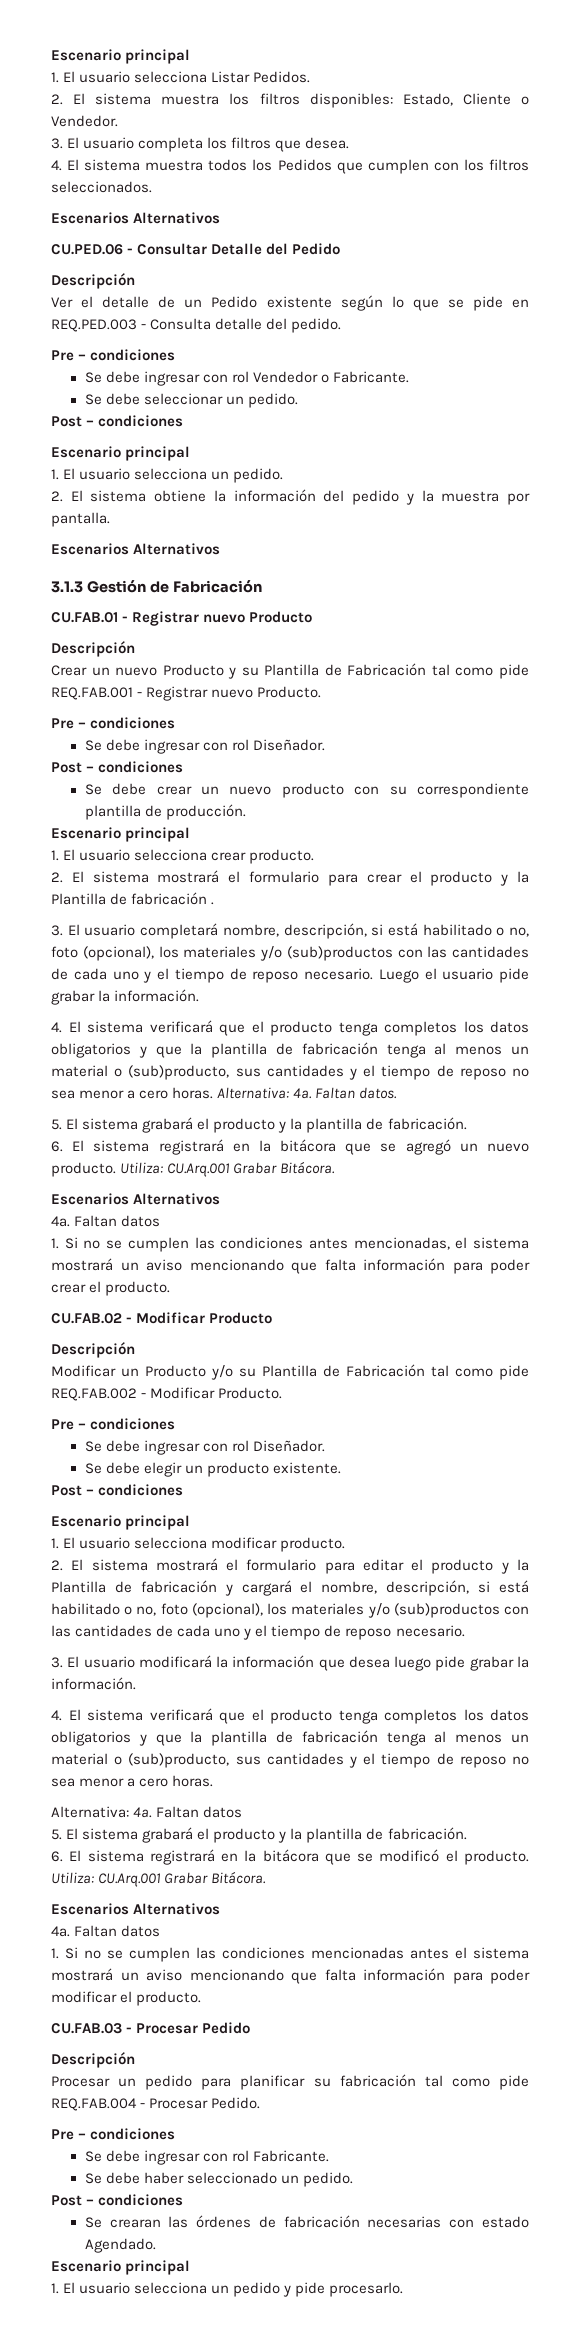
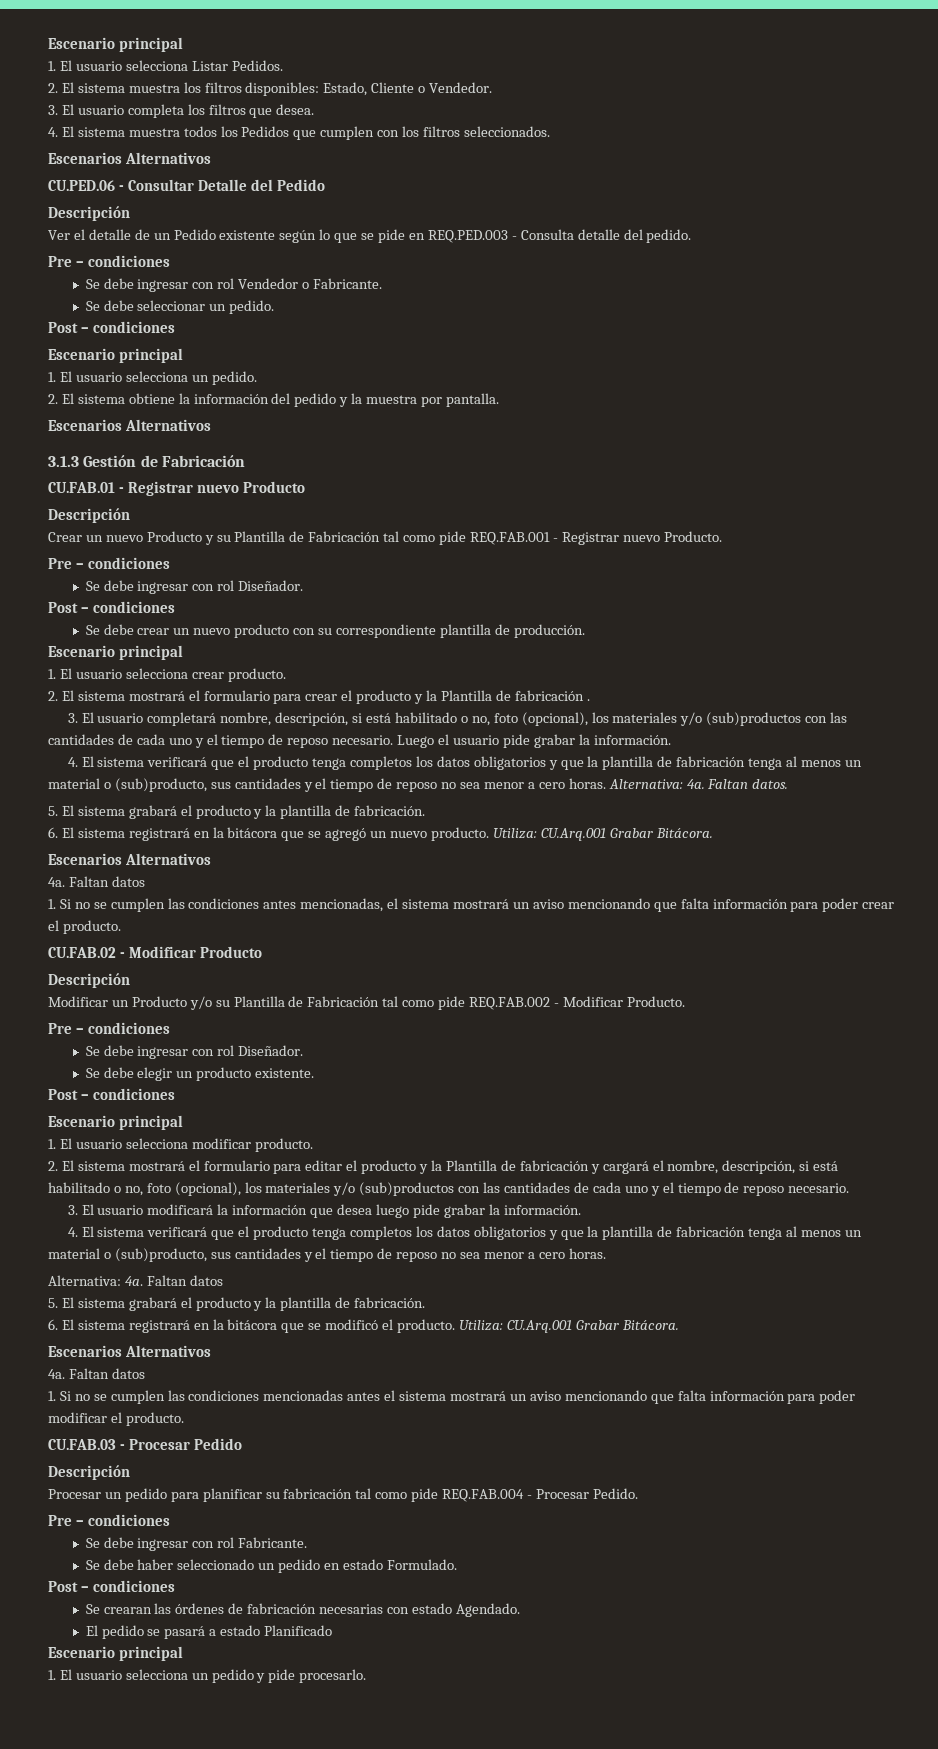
[303,2172,354,2187] pedido. -> [278,1559,457,1573] pedido en estado Formulado.
(156, 2245) none -> [85,1625,333,1639] // El pedido se pasará a estado Planificado

